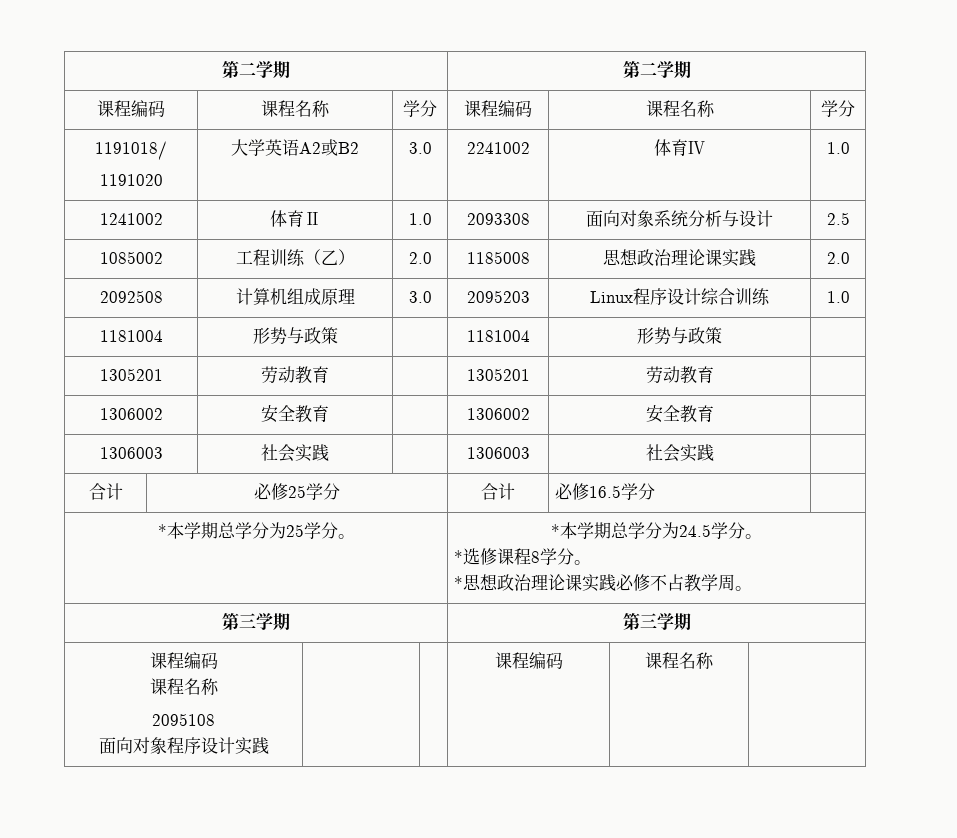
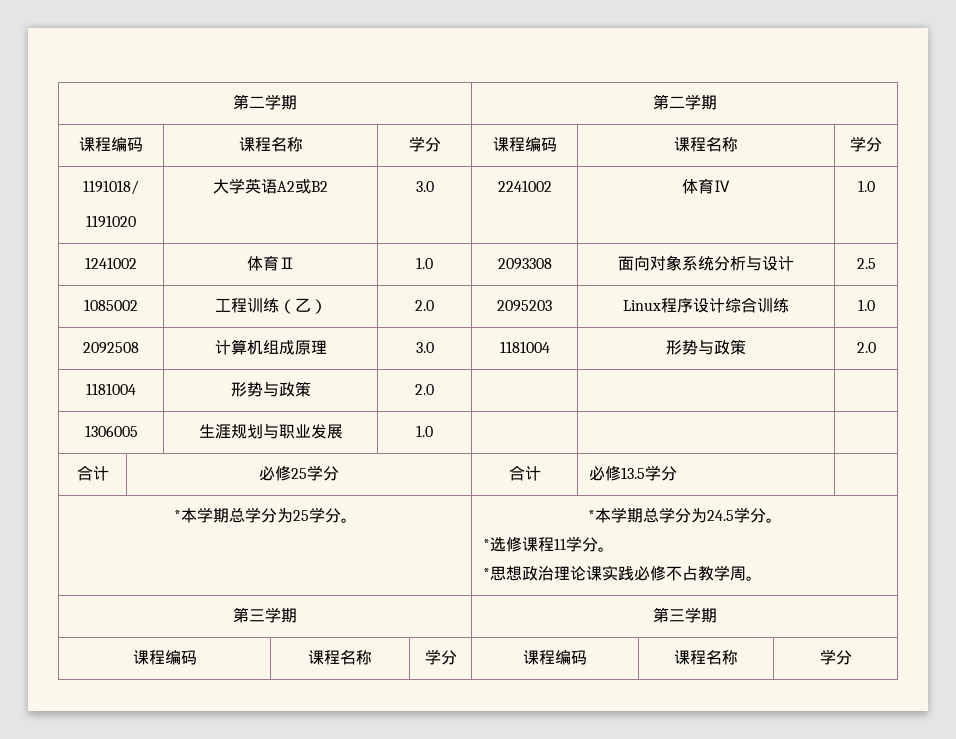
[466,251,530,264] [603,249,756,267] [826,252,850,264] [99,290,163,303] [235,288,355,305] [408,291,432,303] | 1185008 | 思想政治理论课实践 | 2.0 // 2092508 | 计算机组成原理 | 3.0 -> (434, 305) none
[99,330,163,342] [252,327,338,344] [466,330,530,342] [637,327,722,344] [99,368,163,381] [261,366,329,384] [466,368,530,381] [645,366,714,384] [99,408,163,420] [261,405,329,423] [466,408,530,420] [645,405,714,423] [99,447,163,459] [261,444,329,462] [466,447,530,459] [645,444,714,462] 1181004 | 形势与政策 | | 1181004 | 形势与政策 | // 1305201 | 劳动教育 | | 1305201 | 劳动教育 | // 1306002 | 安全教育 | | 1306002 | 安全教育 | // 1306003 | 社会实践 | | 1306003 | 社会实践 -> [83,342,139,354] [214,339,327,355] [415,342,434,353] [499,341,550,353] [666,339,746,355] [856,342,876,353] [86,383,136,395] [230,381,311,397] [415,384,434,395] [84,425,138,437] [198,424,343,439] [416,425,433,437] 2092508 | 计算机组成原理 | 3.0 | 1181004 | 形势与政策 | 2.0 // 1181004 | 形势与政策 | 2.0 | | | // 1306005 | 生涯规划与职业发展 | 1.0 | |
[589,485,622,498] 16.5 -> [621,467,646,479] 13.5
[531,551,541,563] 8 -> [554,538,567,550] 11
[149,678,219,695] [152,713,215,726] [98,737,269,755] [494,652,563,669] [645,652,714,669] // 课程名称 // 2095108 // 面向对象程序设计实践 | | | 课程编码 | 课程名称 | -> [308,650,372,665] [424,649,457,665] [523,650,587,665] [674,650,738,665] [819,649,852,665] | 课程名称 | 学分 | 课程编码 | 课程名称 | 学分

